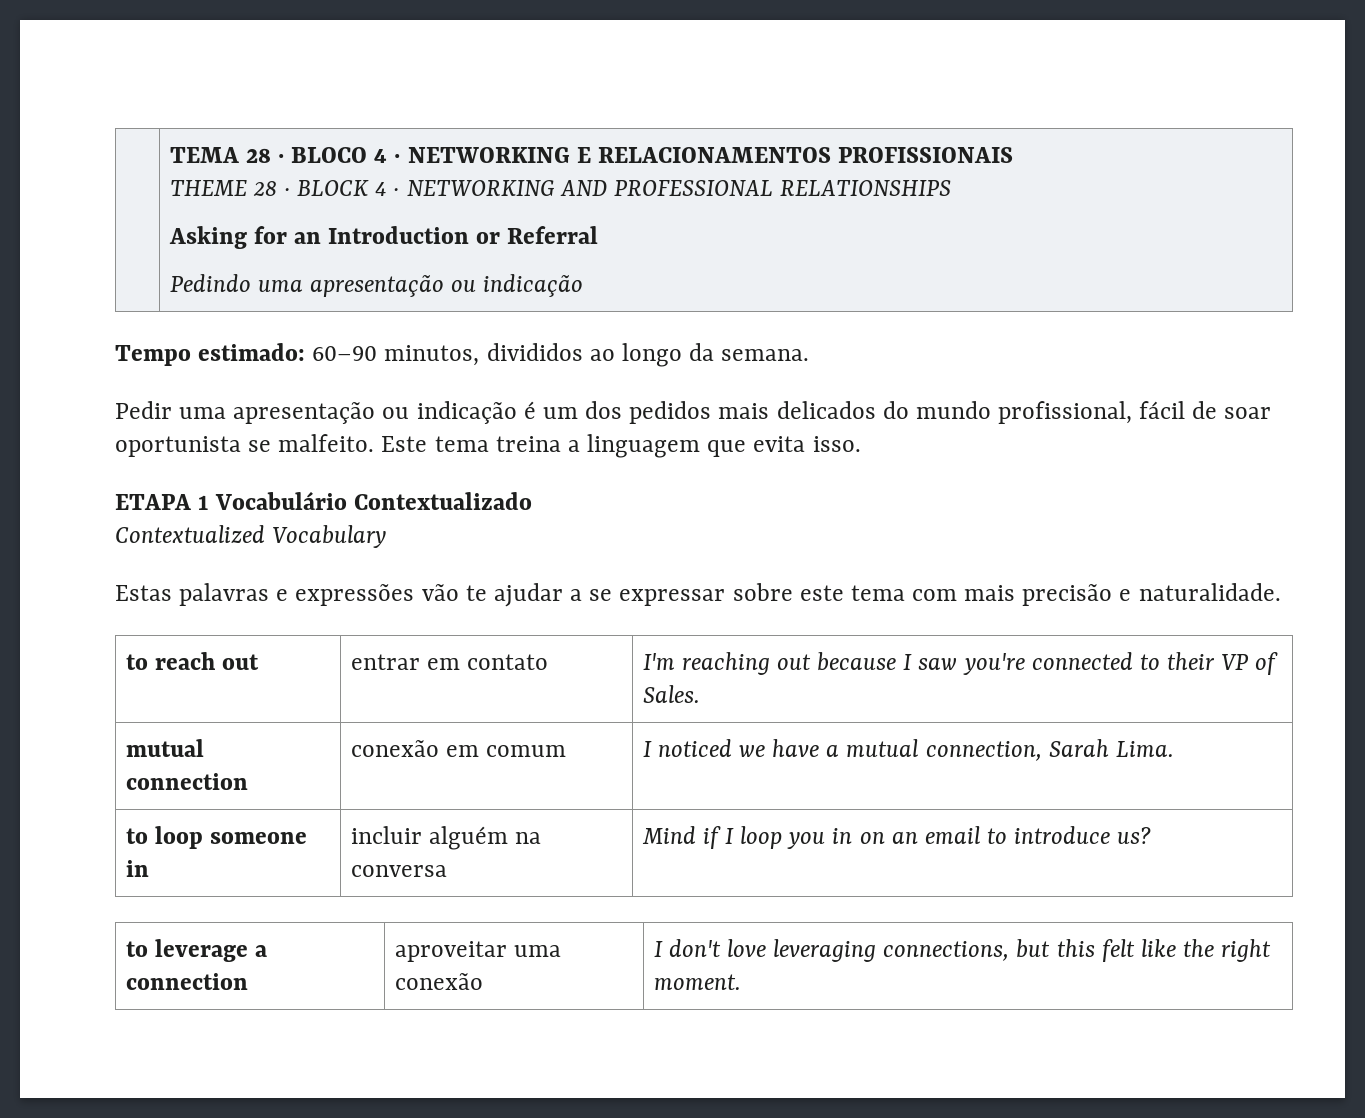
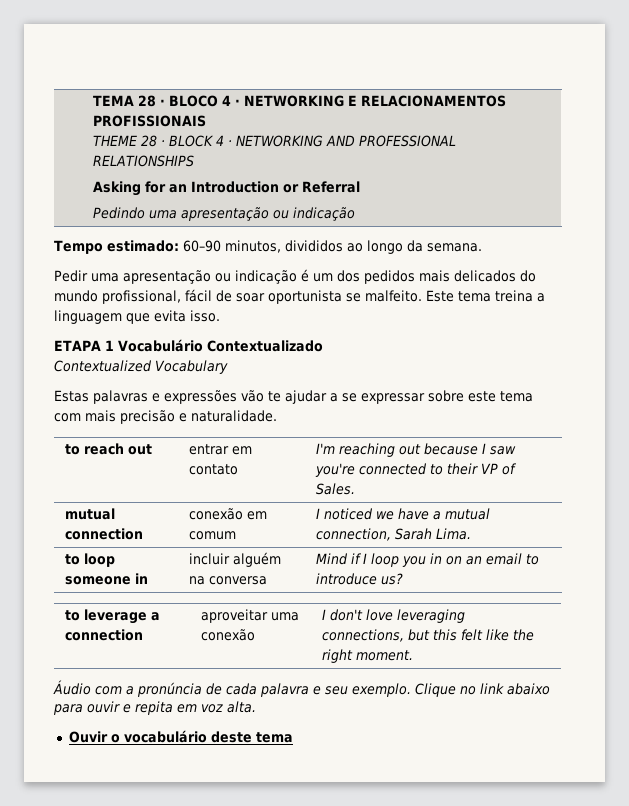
(741, 982) none -> [53,680,550,697] [53,701,256,715] [68,730,293,743] // Áudio com a pronúncia de cada palavra e seu exemplo. Clique no link abaixo para ouvir e repita em voz alta. // Ouvir o vocabulário deste tema

